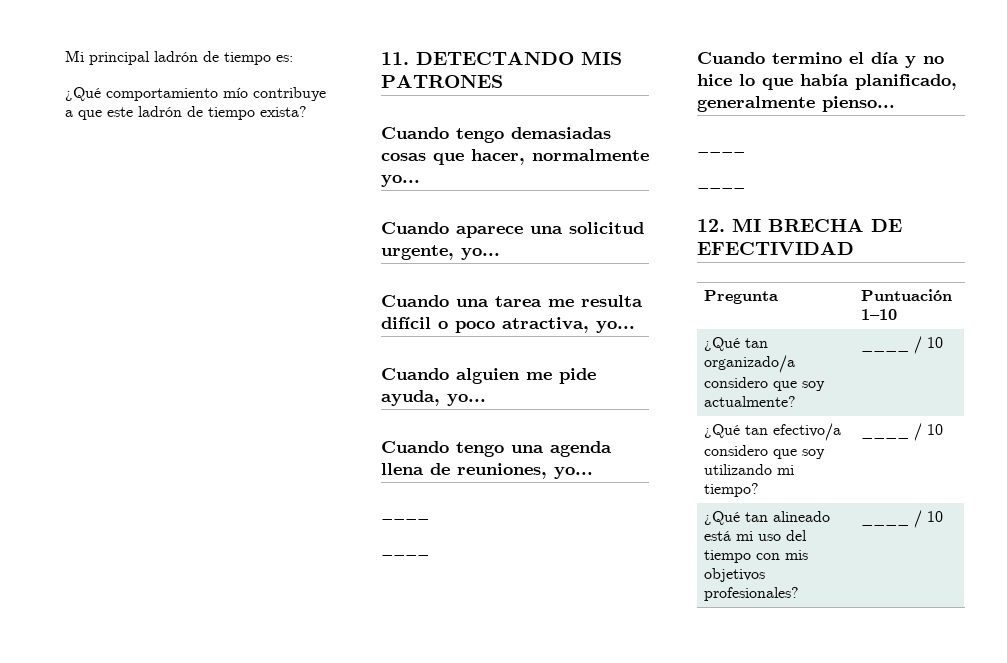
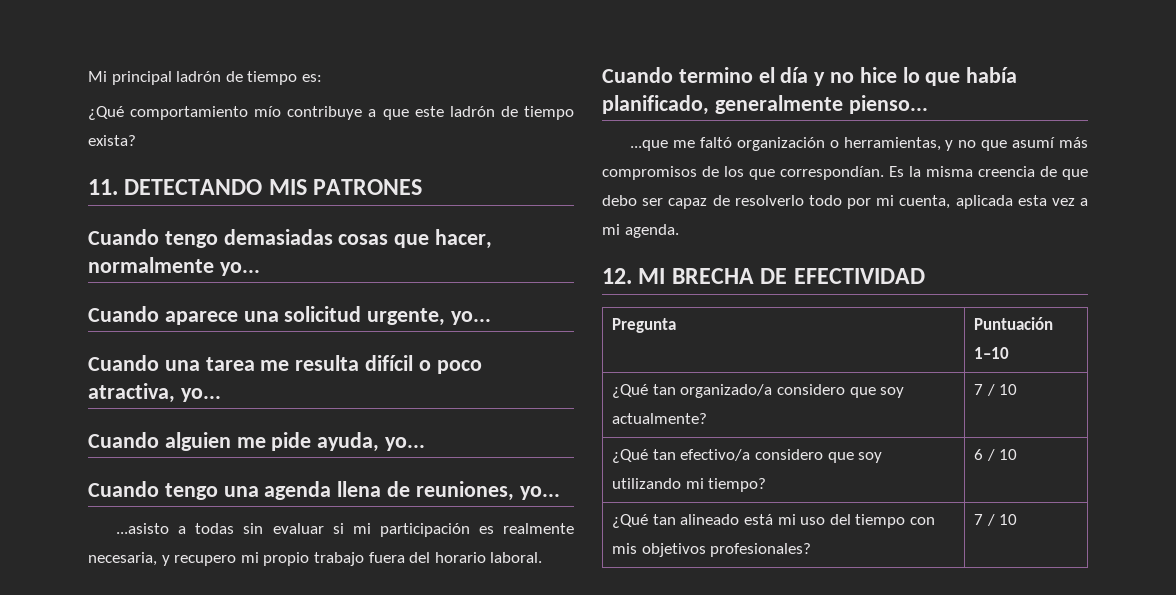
[381,516,429,520] [381,552,429,556] ____ // ____ -> [116,523,574,537] [88,552,543,566] ...asisto a todas sin evaluar si mi participación es realmente necesaria, y recupero mi propio trabajo fuera del horario laboral.
[697,149,745,153] [697,185,745,189] ____ // ____ -> [630,137,1088,151] [602,166,1088,180] [602,195,1088,209] [602,224,679,238] ...que me faltó organización o herramientas, y no que asumí más compromisos de los que correspondían. Es la misma creencia de que debo ser capaz de resolverlo todo por mi cuenta, aplicada esta vez a mi agenda.
[860,348,909,352] ____ -> [974,384,984,395] 7
[860,435,909,439] ____ -> [974,449,984,460] 6
[860,522,909,526] ____ -> [974,514,984,525] 7

